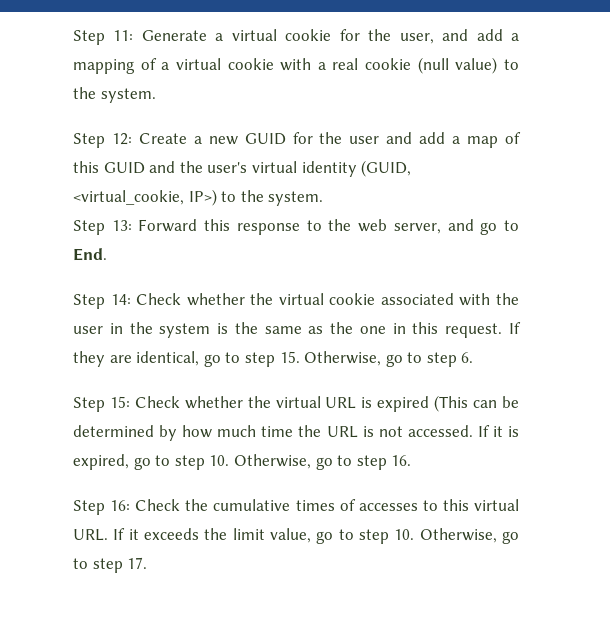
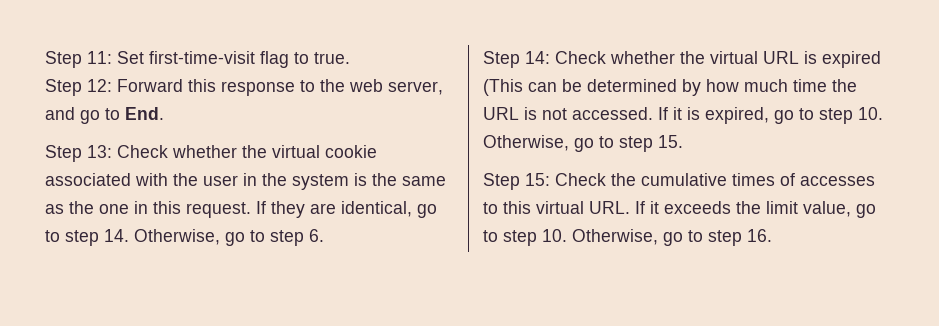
[141,29,519,44] [73,57,519,74] [73,87,156,103] [73,132,521,148] [73,160,412,177] [73,189,324,206] [73,220,132,235] Generate a virtual cookie for the user, and add a mapping of a virtual cookie with a real cookie (null value) to the system. // Step 12: Create a new GUID for the user and add a map of this GUID and the user's virtual identity (GUID, <virtual_cookie, IP>) to the system. // Step 13: -> [117,51,350,68] [45,79,112,96] Set first-time-visit flag to true. // Step 12:
[110,294,131,305] 14: -> [87,145,112,158] 13:
[279,351,300,363] 15. -> [104,229,129,242] 14.
[109,396,130,408] 15: -> [525,51,550,64] 14:
[391,455,412,466] [73,500,131,515] 16. // Step 16: -> [658,135,683,148] [483,173,550,190] 15. // Step 15:
[127,557,148,569] 17. -> [747,229,772,242] 16.

